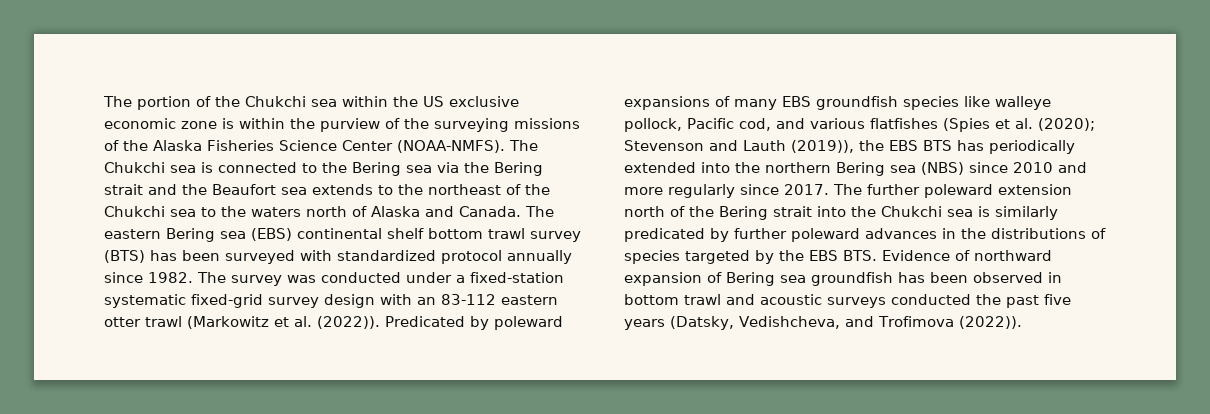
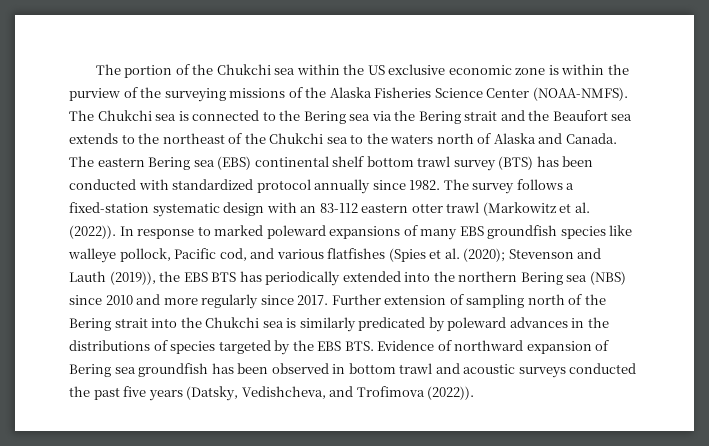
[225,250,295,264] surveyed -> [69,179,136,190] conducted
[287,272,452,283] was conducted under -> [516,179,563,190] follows
[191,294,319,308] fixed-grid survey -> (220, 210) none
[385,316,489,330] Predicated by -> [119,225,264,239] In response to marked
[833,184,1072,198] The further poleward extension -> [331,294,525,308] Further extension of sampling
[734,228,787,239] further -> (445, 324) none

